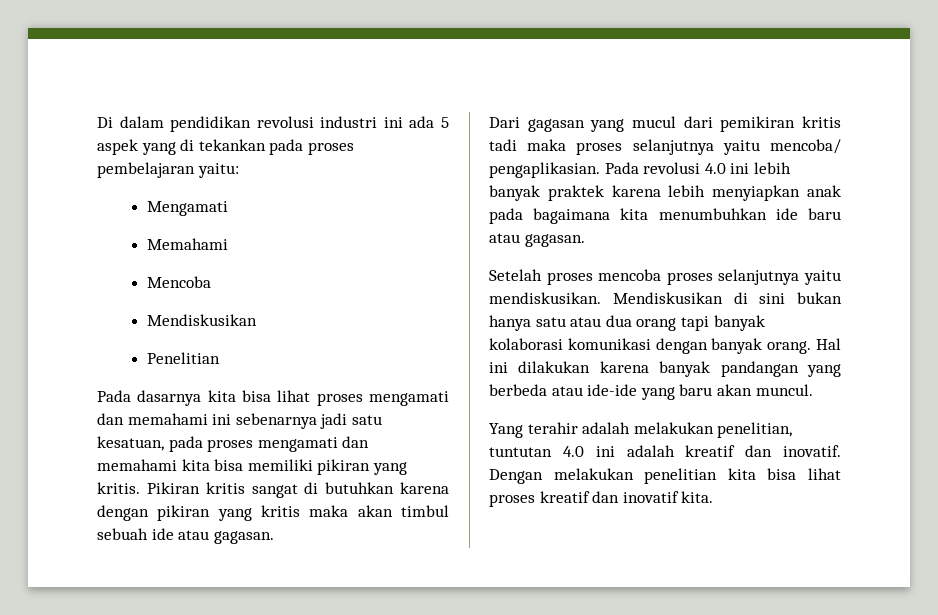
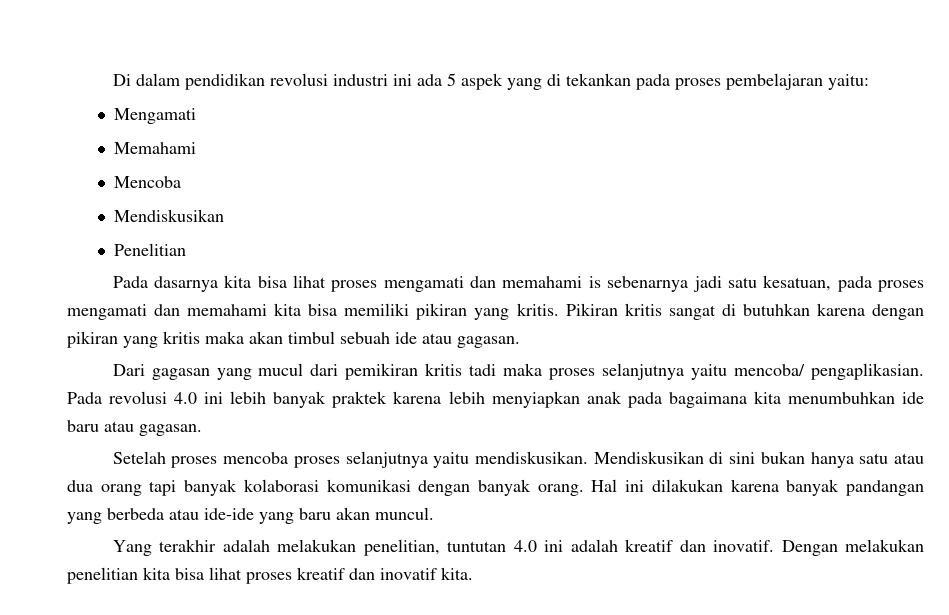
[212,414,232,425] ini -> [588,276,601,288] is
[527,422,578,434] terahir -> [159,539,217,552] terakhir

